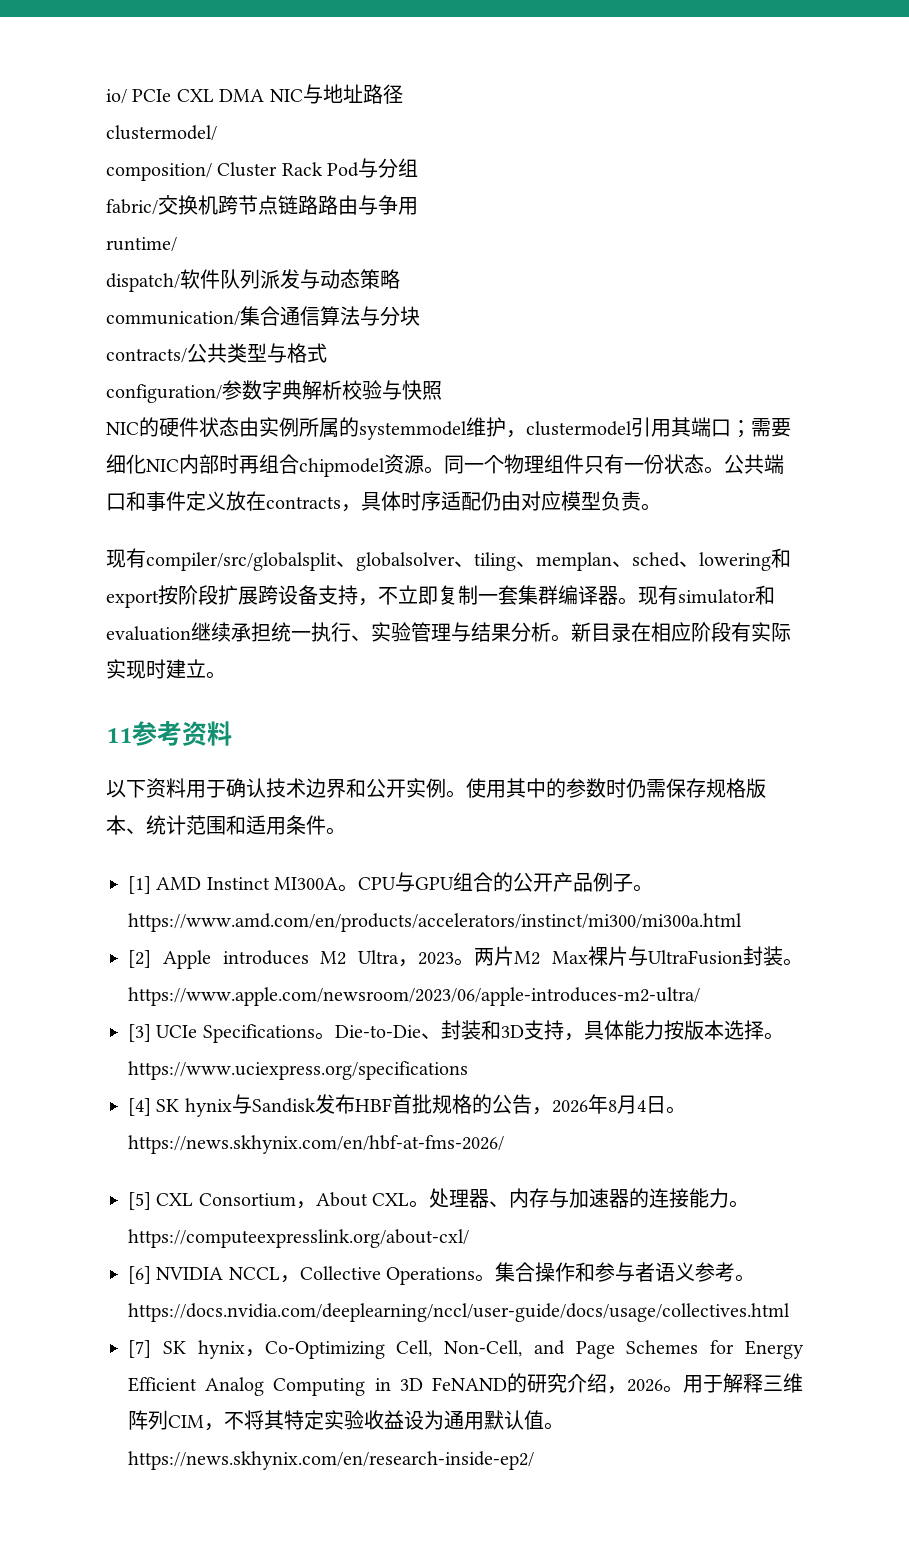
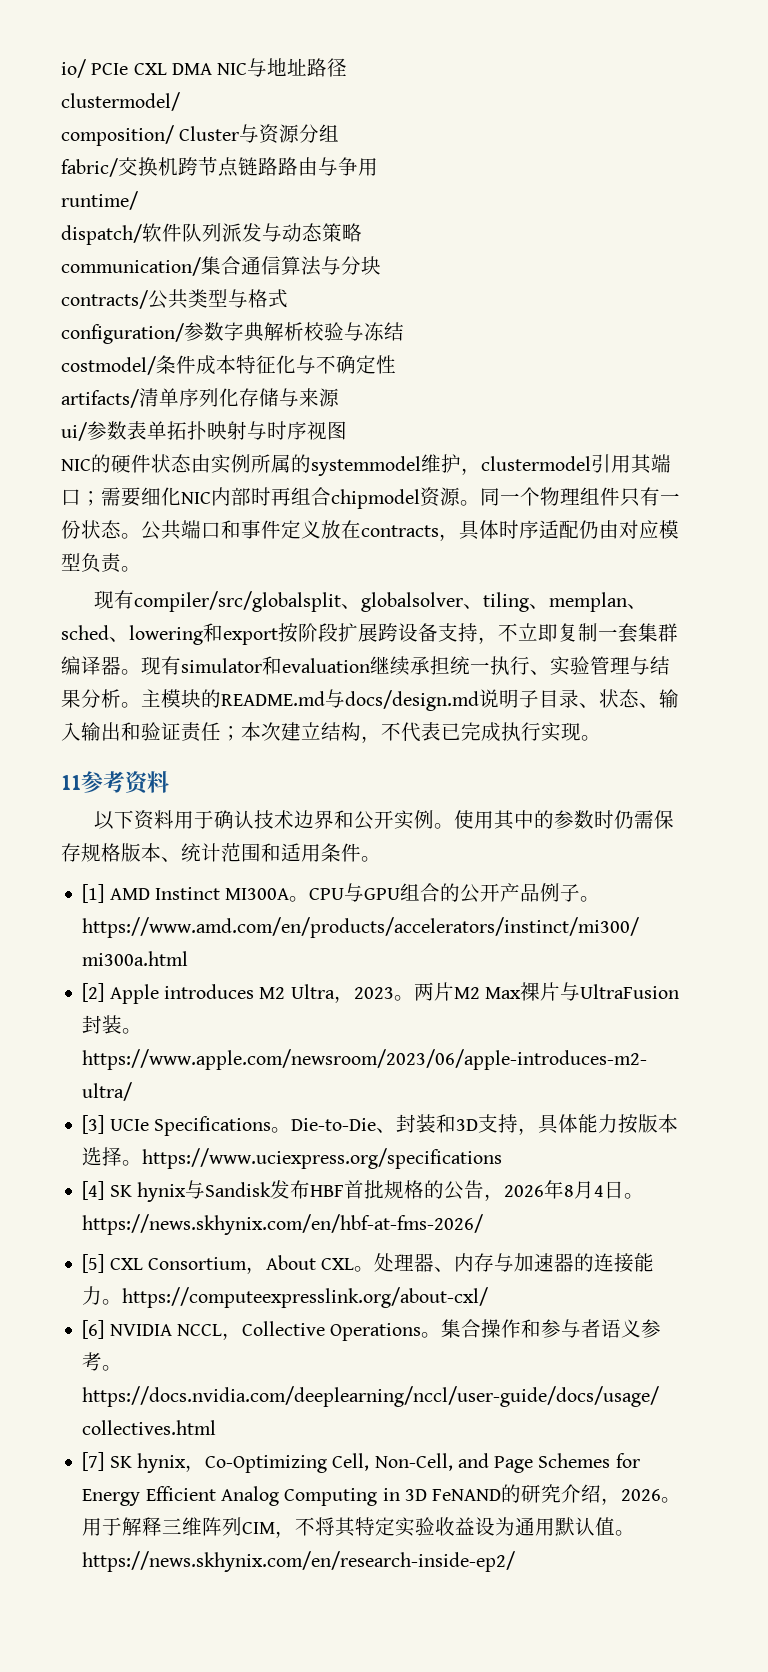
[281,158,379,178] Rack Pod与 -> [239,124,300,144] 与资源
[402,380,442,400] 快照 -> [364,322,404,341] [61,355,396,375] [61,388,339,408] [61,421,347,441] 冻结 // costmodel/条件成本特征化与不确定性 // artifacts/清单序列化存储与来源 // ui/参数表单拓扑映射与时序视图
[571,622,791,642] [106,659,206,679] 新目录在相应阶段有实际实现时建立 -> [141,689,679,711] [61,722,581,743] 主模块的README.md与docs/design.md说明子目录、状态、输入输出和验证责任；本次建立结构，不代表已完成执行实现

